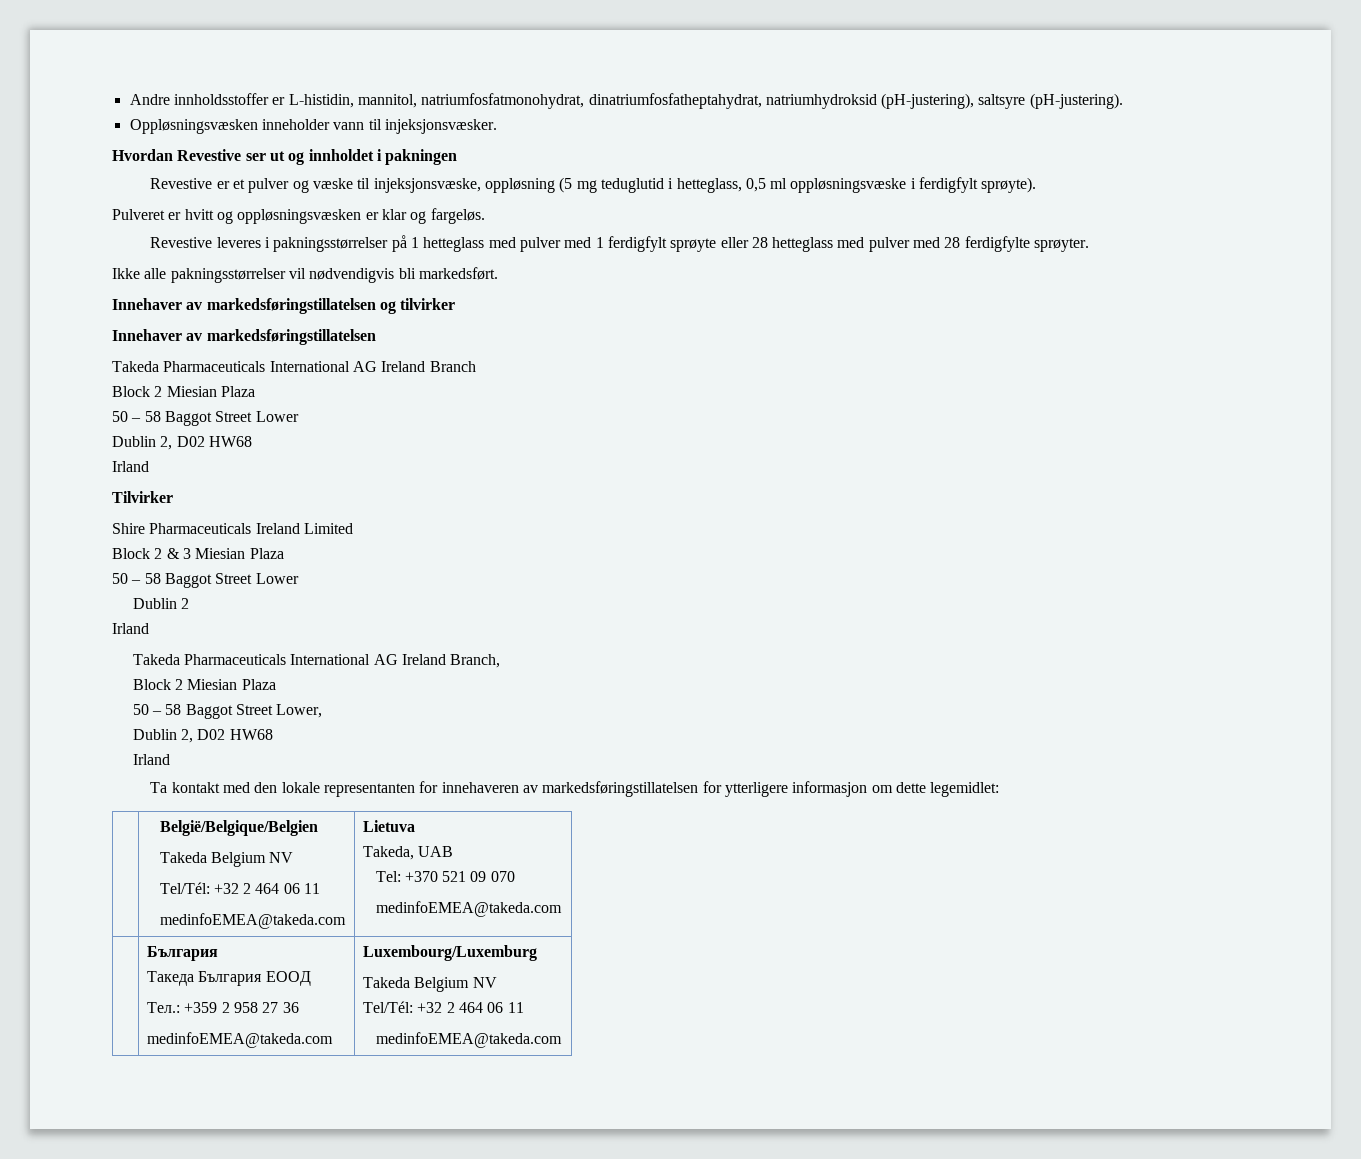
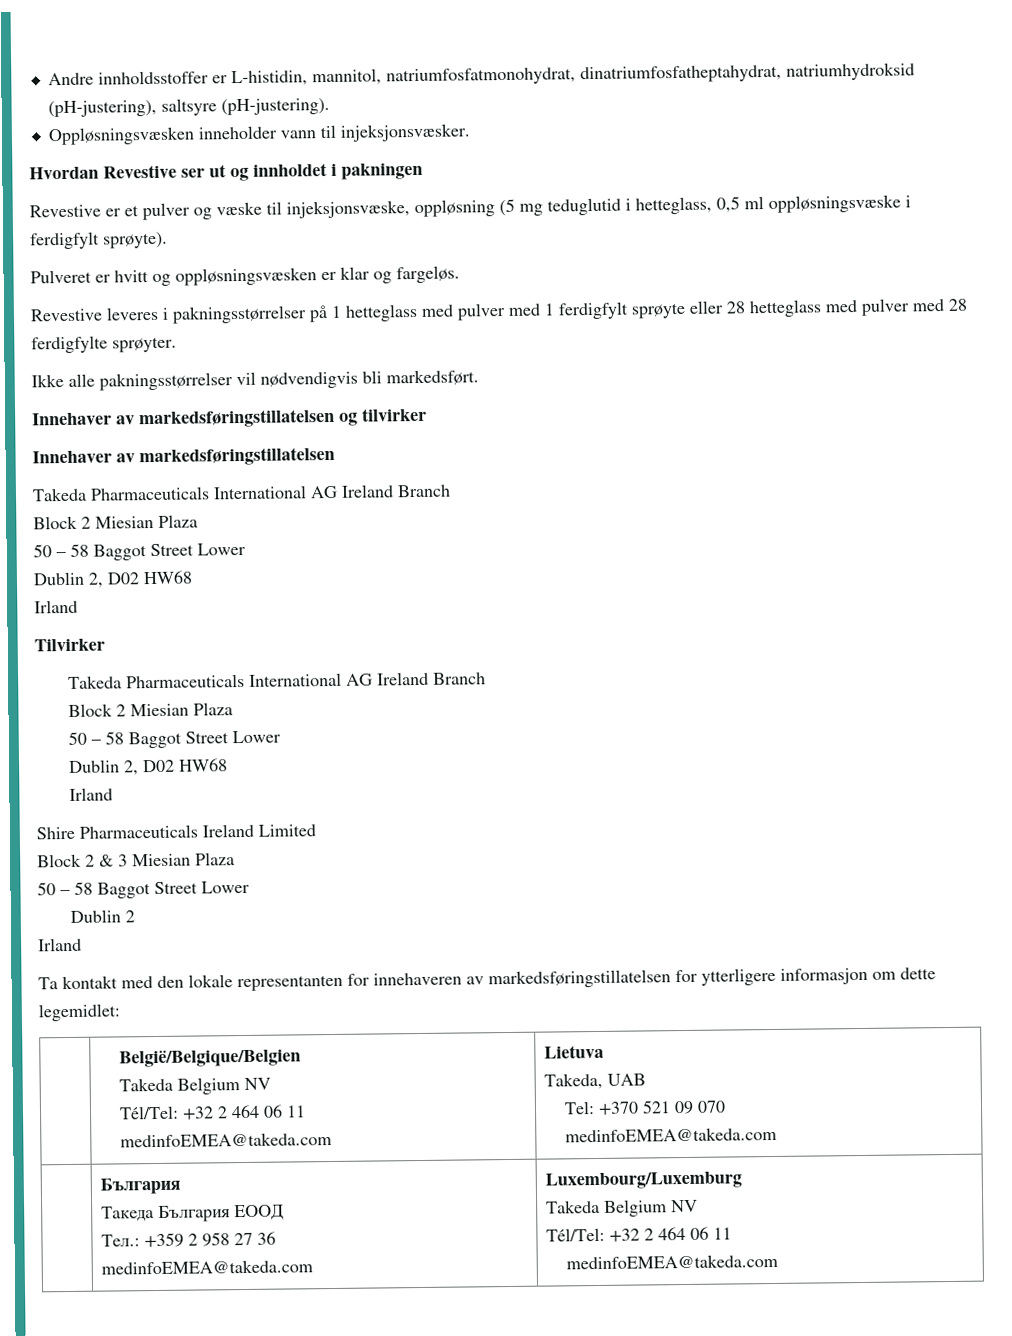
(173, 497) none -> [68,671,487,689] [68,702,234,717] [68,730,282,749] [69,758,229,776] [69,787,114,801] // Takeda Pharmaceuticals International AG Ireland Branch // Block 2 Miesian Plaza // 50 – 58 Baggot Street Lower // Dublin 2, D02 HW68 // Irland
[132,654,501,668] [132,679,276,690] [132,704,323,719] [132,729,273,743] [132,754,170,765] // Takeda Pharmaceuticals International AG Ireland Branch, // Block 2 Miesian Plaza // 50 – 58 Baggot Street Lower, // Dublin 2, D02 HW68 // Irland -> (82, 944) none
[159,882,210,894] Tel/Tél: -> [118,1105,179,1120] Tél/Tel:
[363,1001,414,1013] Tel/Tél: -> [545,1227,605,1242] Tél/Tel:

